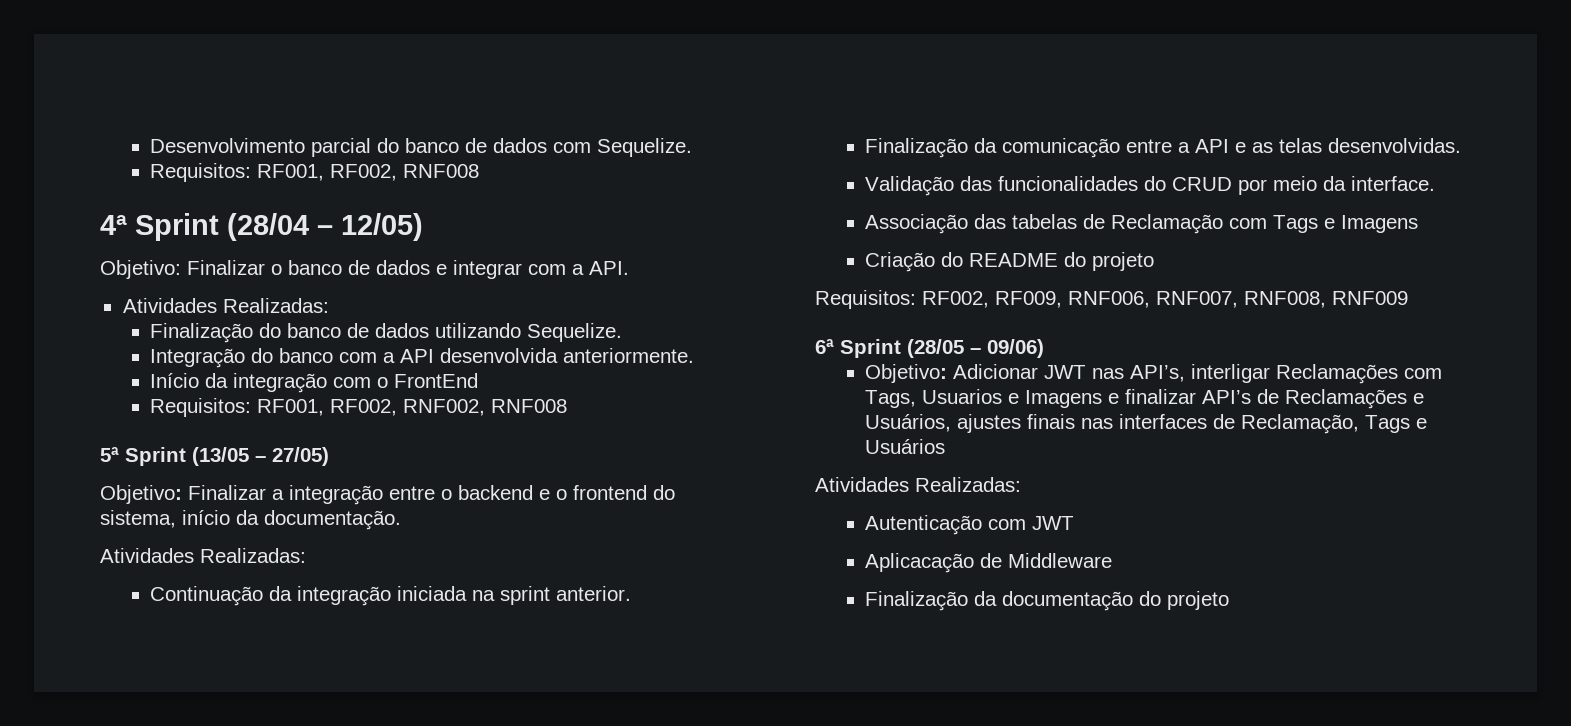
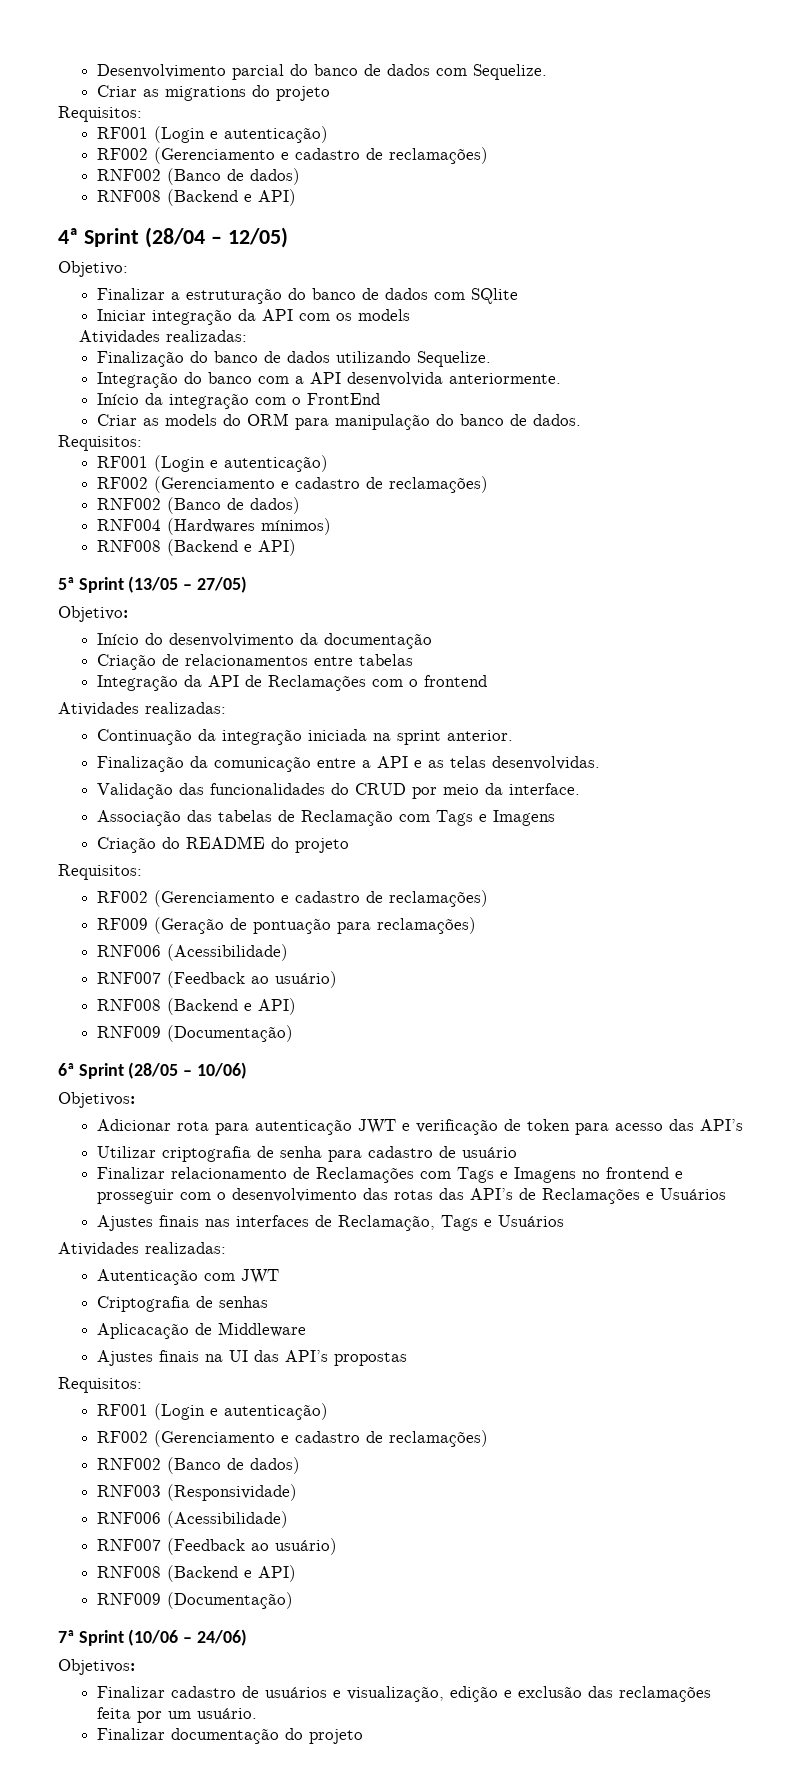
[150,163,480,182] Requisitos: RF001, RF002, RNF008 -> [96,85,330,101] [58,106,142,122] [96,126,328,143] [96,147,488,164] [96,168,300,185] [96,189,296,206] Criar as migrations do projeto // Requisitos: // RF001 (Login e autenticação) // RF002 (Gerenciamento e cadastro de reclamações) // RNF002 (Banco de dados) // RNF008 (Backend e API)
[187,260,629,279] [122,298,329,313] Finalizar o banco de dados e integrar com a API. // Atividades Realizadas: -> [96,288,518,304] [96,309,410,325] [78,330,247,344] // Finalizar a estruturação do banco de dados com SQlite // Iniciar integração da API com os models // Atividades realizadas:
[150,398,568,417] Requisitos: RF001, RF002, RNF002, RNF008 -> [96,413,581,430] [58,435,142,451] [96,455,328,472] [96,476,488,493] [96,497,300,514] [96,518,331,535] [96,539,296,556] Criar as models do ORM para manipulação do banco de dados. // Requisitos: // RF001 (Login e autenticação) // RF002 (Gerenciamento e cadastro de reclamações) // RNF002 (Banco de dados) // RNF004 (Hardwares mínimos) // RNF008 (Backend e API)
[188,485,675,505] [100,510,401,530] [100,548,306,563] Finalizar a integração entre o backend e o frontend do sistema, início da documentação. // Atividades Realizadas: -> [96,633,432,649] [96,654,413,670] [96,675,487,691] [58,702,226,716] // Início do desenvolvimento da documentação // Criação de relacionamentos entre tabelas // Integração da API de Reclamações com o frontend // Atividades realizadas:
[922,291,1408,308] RF002, RF009, RNF006, RNF007, RNF008, RNF009 -> [96,890,488,907] [96,917,476,934] [96,944,288,961] [96,971,337,988] [96,998,296,1015] [96,1025,293,1042] // RF002 (Gerenciamento e cadastro de reclamações) // RF009 (Geração de pontuação para reclamações) // RNF006 (Acessibilidade) // RNF007 (Feedback ao usuário) // RNF008 (Backend e API) // RNF009 (Documentação)
[987,339,1044,358] [865,364,1443,384] [865,389,1197,408] 09/06) // Objetivo: Adicionar JWT nas API’s, interligar Reclamações com Tags, Usuarios e Imagens e finalizar -> [196,1062,247,1079] [58,1092,135,1108] [96,1119,743,1135] [96,1146,517,1162] [96,1167,683,1183] [96,1188,464,1204] 10/06) // Objetivos: // Adicionar rota para autenticação JWT e verificação de token para acesso das API’s // Utilizar criptografia de senha para cadastro de usuário // Finalizar relacionamento de Reclamações com Tags e Imagens no frontend e prosseguir com o desenvolvimento das rotas das
[865,414,1022,433] Usuários, ajustes -> [659,1188,726,1200] [96,1215,153,1231] Usuários // Ajustes
[915,477,1021,492] Realizadas: -> [145,1242,226,1254] realizadas:
(1075, 523) none -> [96,1296,268,1312] // Criptografia de senhas
[865,591,998,611] Finalização da -> [96,1350,407,1366] [58,1377,142,1393] [96,1403,328,1420] [96,1430,488,1447] [96,1457,300,1474] [96,1484,297,1501] [96,1511,288,1528] [96,1538,337,1555] [96,1565,296,1582] [96,1592,293,1609] [58,1629,247,1646] [58,1659,135,1675] [96,1686,711,1702] [96,1707,257,1723] [96,1728,165,1740] Ajustes finais na UI das API’s propostas // Requisitos: // RF001 (Login e autenticação) // RF002 (Gerenciamento e cadastro de reclamações) // RNF002 (Banco de dados) // RNF003 (Responsividade) // RNF006 (Acessibilidade) // RNF007 (Feedback ao usuário) // RNF008 (Backend e API) // RNF009 (Documentação) // 7ª Sprint (10/06 – 24/06) // Objetivos: // Finalizar cadastro de usuários e visualização, edição e exclusão das reclamações feita por um usuário. // Finalizar

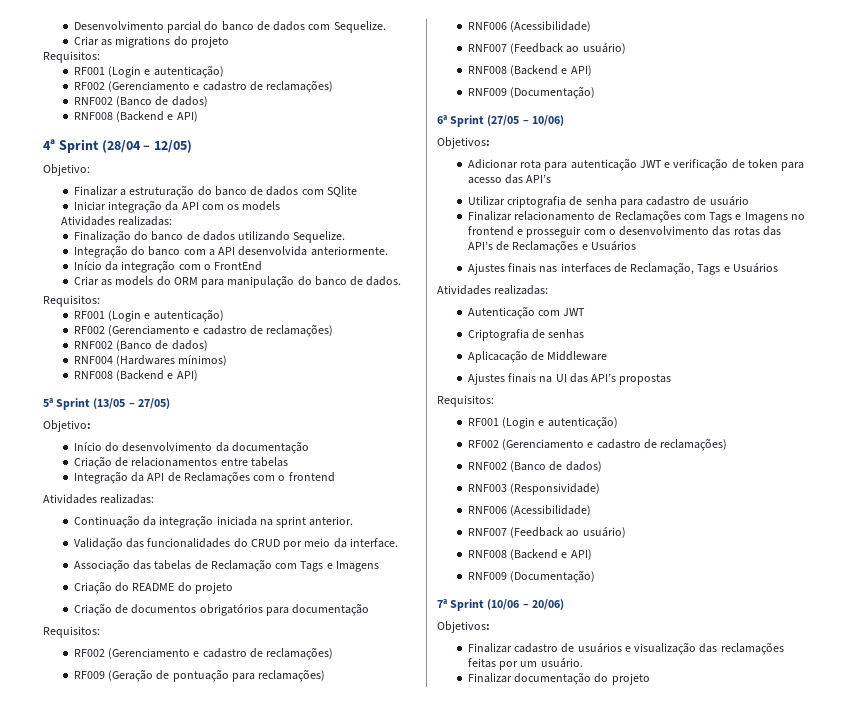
[96,756,600,772] // Finalização da comunicação entre a API e as telas desenvolvidas. -> (354, 521) none
(349, 845) none -> [73,603,370,616] // Criação de documentos obrigatórios para documentação
[128,1062,179,1079] (28/05 -> [487,115,520,126] (27/05
[196,1629,247,1646] 24/06) -> [531,599,564,610] 20/06)
[346,1686,582,1702] visualização, edição e exclusão -> [634,642,697,655] visualização
[96,1707,131,1719] feita -> [467,658,496,668] feitas

